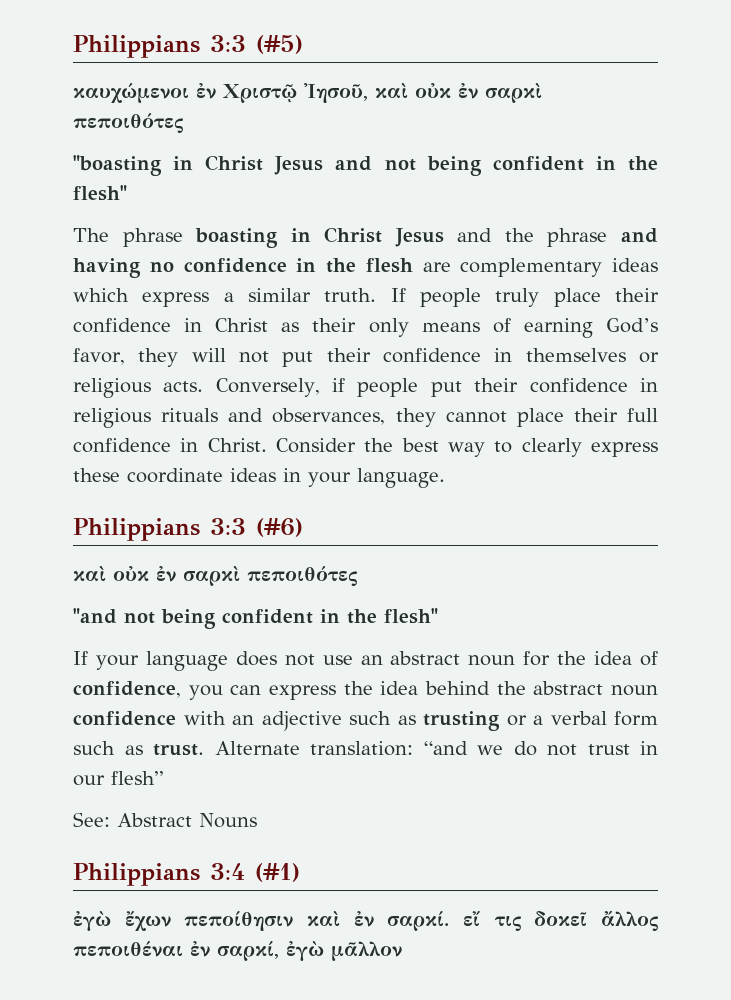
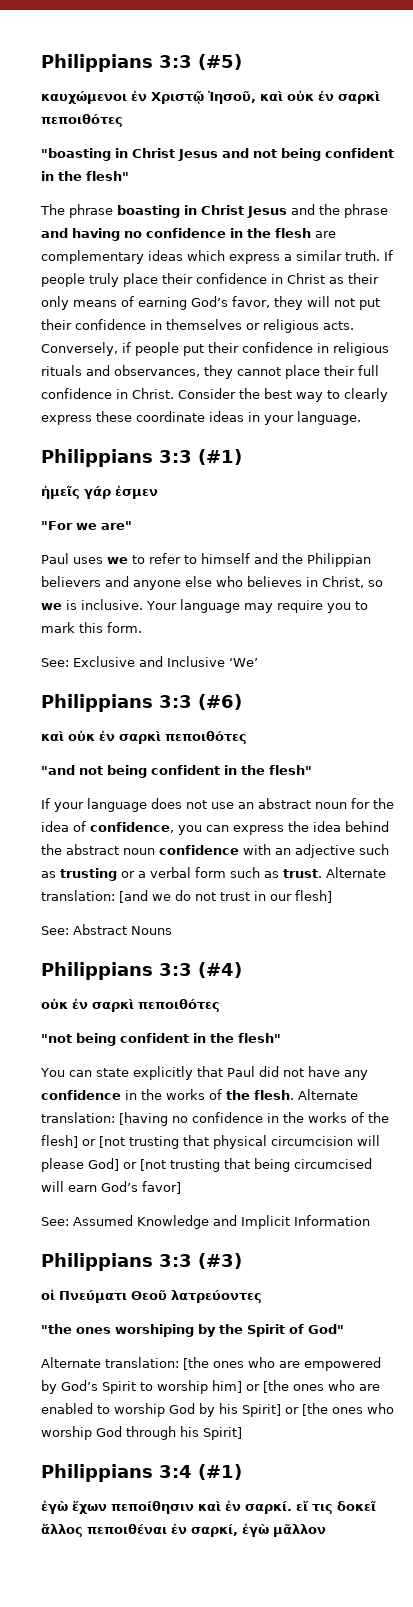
(445, 478) none -> [41,449,242,467] [41,485,158,499] [41,521,132,530] [41,553,371,567] [41,576,383,590] [41,599,368,613] [41,622,142,633] [41,656,258,667] // Philippians 3:3 (#1) // ἡμεῖς γάρ ἐσμεν // "For we are" // Paul uses we to refer to himself and the Philippian believers and anyone else who believes in Christ, so we is inclusive. Your language may require you to mark this form. // See: Exclusive and Inclusive ‘We’
[423,741,468,755] “and -> [119,890,148,903] [and
[111,771,163,785] flesh” -> [295,890,332,903] flesh]
(257, 820) none -> [41,962,242,980] [41,998,220,1012] [41,1033,281,1046] [40,1066,368,1080] [41,1089,358,1100] [41,1112,389,1126] [41,1135,380,1149] [41,1158,372,1172] [41,1181,181,1194] [41,1215,370,1229] [41,1253,242,1271] [41,1289,262,1303] [41,1324,344,1337] [41,1357,381,1371] [41,1380,380,1394] [41,1403,394,1417] [41,1426,242,1440] // Philippians 3:3 (#4) // οὐκ ἐν σαρκὶ πεποιθότες // "not being confident in the flesh" // You can state explicitly that Paul did not have any confidence in the works of the flesh. Alternate translation: [having no confidence in the works of the flesh] or [not trusting that physical circumcision will please God] or [not trusting that being circumcised will earn God’s favor] // See: Assumed Knowledge and Implicit Information // Philippians 3:3 (#3) // οἱ Πνεύματι Θεοῦ λατρεύοντες // "the ones worshiping by the Spirit of God" // Alternate translation: [the ones who are empowered by God’s Spirit to worship him] or [the ones who are enabled to worship God by his Spirit] or [the ones who worship God through his Spirit]

